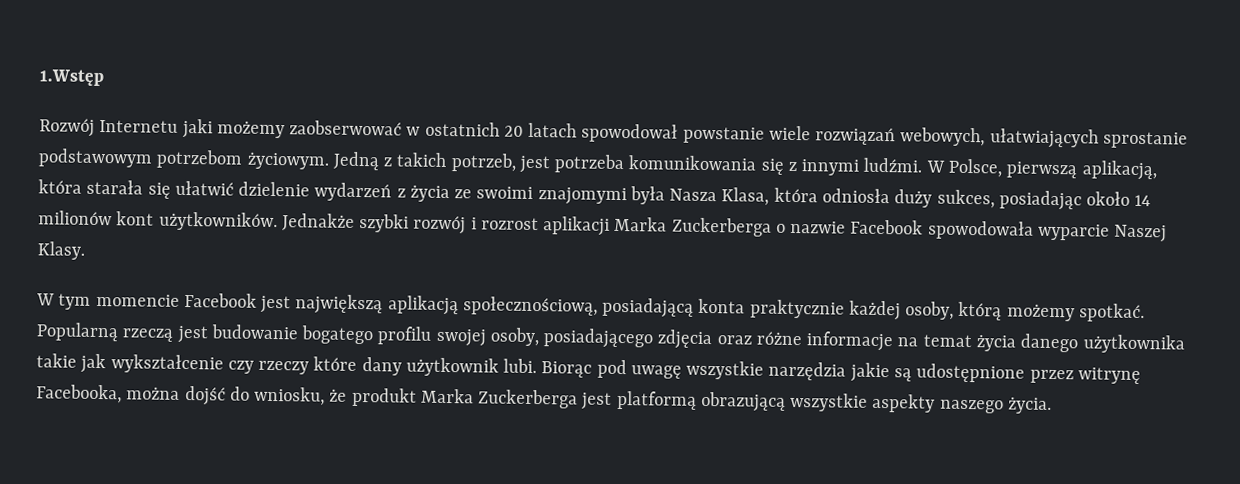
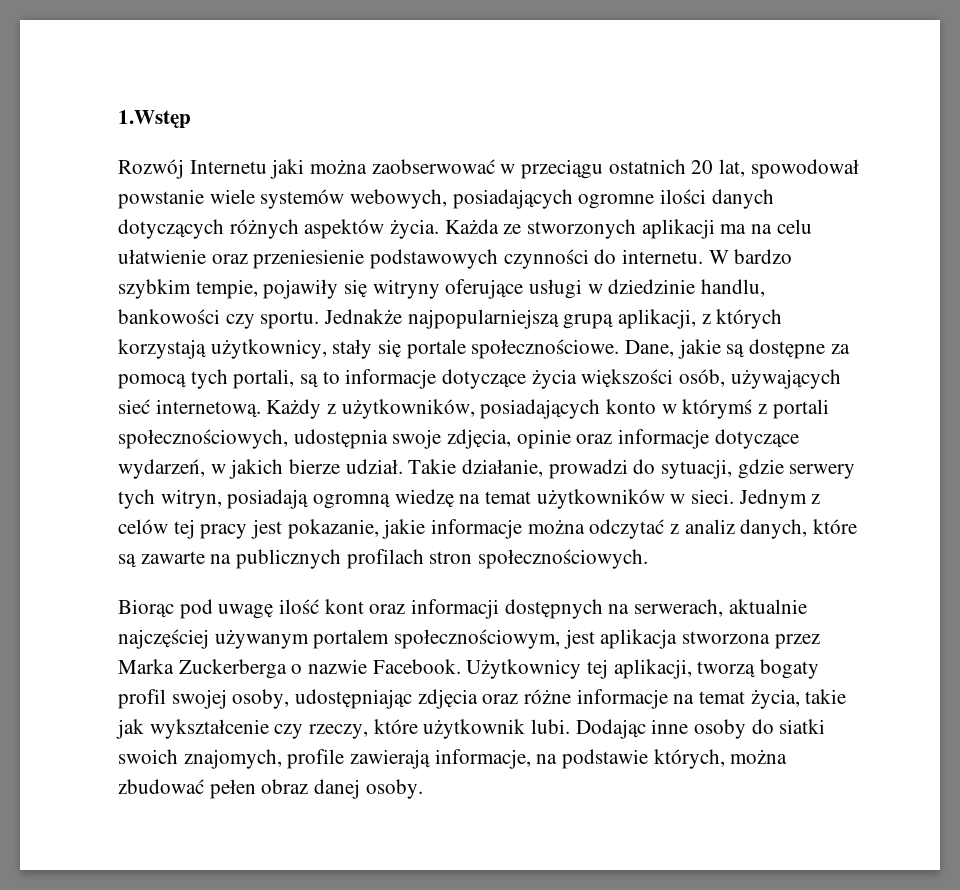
[216,120,285,139] możemy -> [310,160,368,174] można
(421, 131) none -> [521,159,604,179] przeciągu
[528,122,578,138] latach -> [719,159,746,177] lat,
[815,127,1188,149] [38,148,1157,181] [38,179,1152,211] [38,210,1168,243] [37,241,85,260] [36,292,1145,323] [36,322,433,345] rozwiązań webowych, ułatwiających sprostanie podstawowym potrzebom życiowym. Jedną z takich potrzeb, jest potrzeba komunikowania się z innymi ludźmi. W Polsce, pierwszą aplikacją, która starała się ułatwić dzielenie wydarzeń z życia ze swoimi znajomymi była Nasza Klasa, która odniosła duży sukces, posiadając około 14 milionów kont użytkowników. Jednakże szybki rozwój i rozrost aplikacji Marka Zuckerberga o nazwie Facebook spowodowała wyparcie Naszej Klasy. // W tym momencie Facebook jest największą aplikacją społecznościową, posiadającą konta praktycznie każdej osoby, którą możemy spotkać. Popularną rzeczą jest budowanie bogatego profilu -> [260,189,774,209] [118,219,812,239] [118,249,793,269] [118,279,766,299] [118,309,783,329] [118,339,850,359] [118,369,841,389] [118,399,829,419] [118,429,799,449] [118,459,856,479] [118,489,821,509] [118,519,858,539] [118,549,649,569] [118,599,807,619] [118,629,820,649] [118,659,820,679] [118,689,166,709] systemów webowych, posiadających ogromne ilości danych dotyczących różnych aspektów życia. Każda ze stworzonych aplikacji ma na celu ułatwienie oraz przeniesienie podstawowych czynności do internetu. W bardzo szybkim tempie, pojawiły się witryny oferujące usługi w dziedzinie handlu, bankowości czy sportu. Jednakże najpopularniejszą grupą aplikacji, z których korzystają użytkownicy, stały się portale społecznościowe. Dane, jakie są dostępne za pomocą tych portali, są to informacje dotyczące życia większości osób, używających sieć internetową. Każdy z użytkowników, posiadających konto w którymś z portali społecznościowych, udostępnia swoje zdjęcia, opinie oraz informacje dotyczące wydarzeń, w jakich bierze udział. Takie działanie, prowadzi do sytuacji, gdzie serwery tych witryn, posiadają ogromną wiedzę na temat użytkowników w sieci. Jednym z celów tej pracy jest pokazanie, jakie informacje można odczytać z analiz danych, które są zawarte na publicznych profilach stron społecznościowych. // Biorąc pod uwagę ilość kont oraz informacji dostępnych na serwerach, aktualnie najczęściej używanym portalem społecznościowym, jest aplikacja stworzona przez Marka Zuckerberga o nazwie Facebook. Użytkownicy tej aplikacji, tworzą bogaty profil
[543,328,654,349] posiadającego -> [295,689,413,709] udostępniając
[975,333,1185,354] życia danego użytkownika -> [750,689,800,709] życia,
[258,356,1141,385] [36,384,1052,414] rzeczy które dany użytkownik lubi. Biorąc pod uwagę wszystkie narzędzia jakie są udostępnione przez witrynę Facebooka, można dojść do wniosku, że produkt Marka Zuckerberga jest platformą obrazującą wszystkie aspekty naszego życia. -> [309,719,826,739] [118,749,788,769] [118,779,423,799] rzeczy, które użytkownik lubi. Dodając inne osoby do siatki swoich znajomych, profile zawierają informacje, na podstawie których, można zbudować pełen obraz danej osoby.

